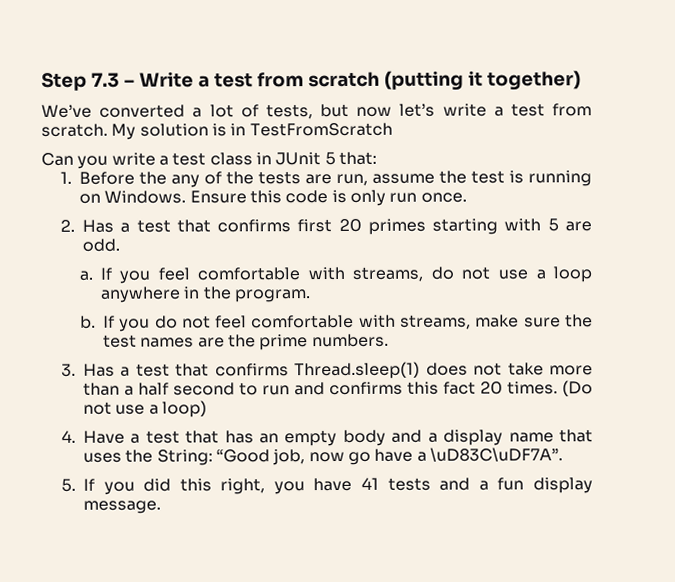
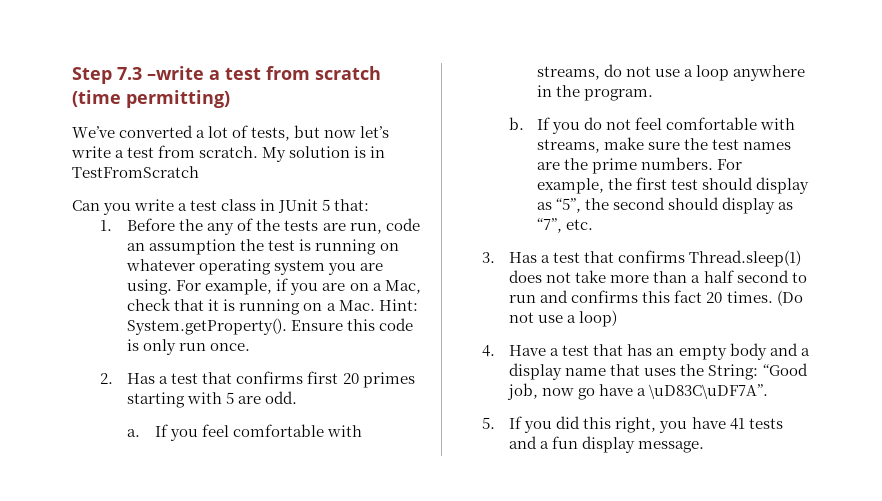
[123,71,194,88] – Write -> [147,66,204,80] –write
[383,70,581,91] (putting it together) -> [72,90,230,108] (time permitting)
[371,173,435,184] assume -> [385,218,420,231] [127,239,237,255] code an assumption
[104,190,187,204] Windows. -> [126,259,384,275] [127,278,421,295] [127,298,418,315] [127,318,288,335] whatever operating system you are using. For example, if you are on a Mac, check that it is running on a Mac. Hint: System.getProperty().
(389, 340) none -> [716,159,742,170] [536,177,810,194] [536,197,794,214] [536,218,593,233] For example, the first test should display as “5”, the second should display as “7”, etc.

